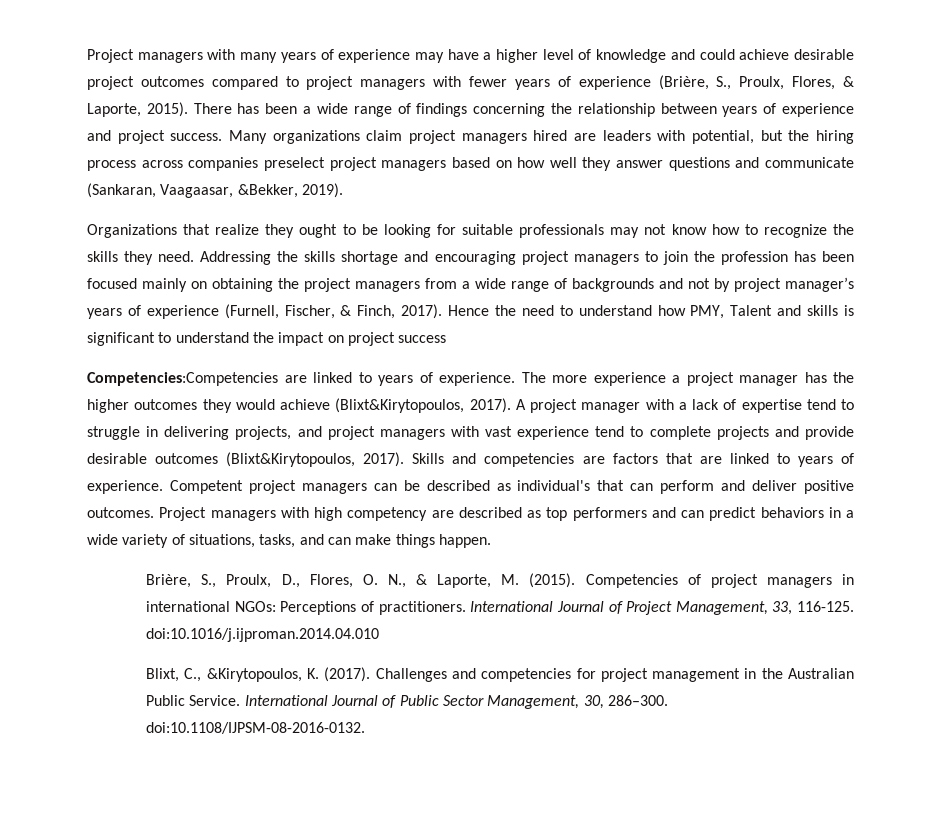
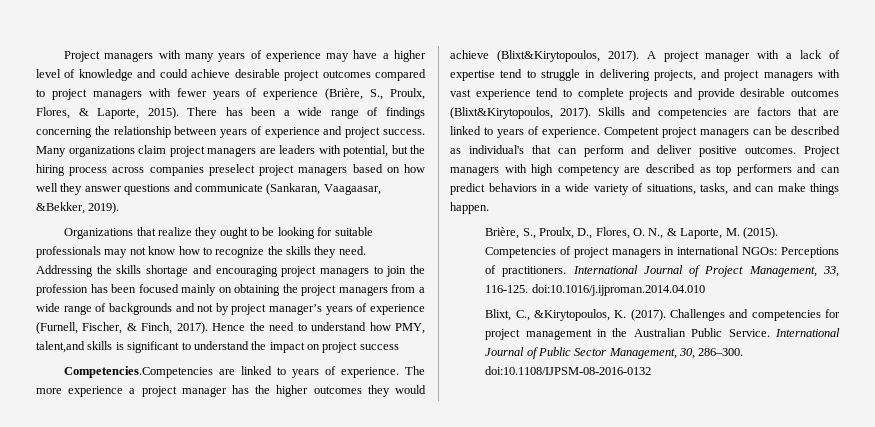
[533,130,568,141] hired -> (256, 152) none
[730,305,802,316] Talent and -> [36,341,85,353] talent,and
[87,372,278,386] Competencies:Competencies -> [64,366,214,378] Competencies.Competencies
[146,722,366,734] doi:10.1108/IJPSM-08-2016-0132. -> [485,366,652,375] doi:10.1108/IJPSM-08-2016-0132

